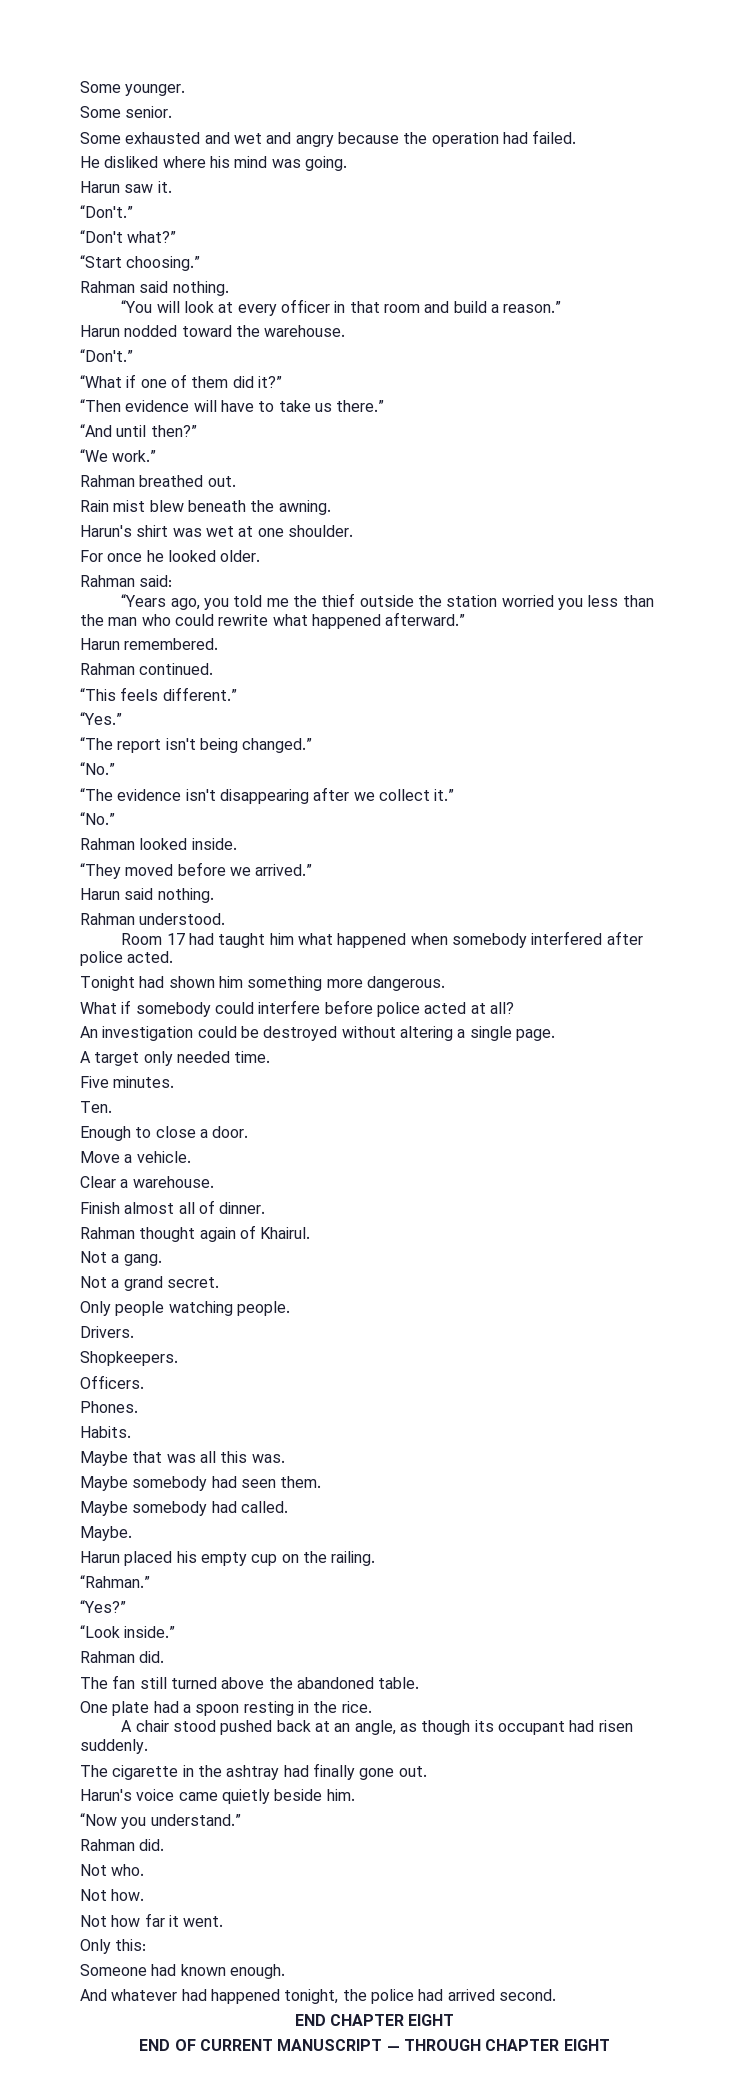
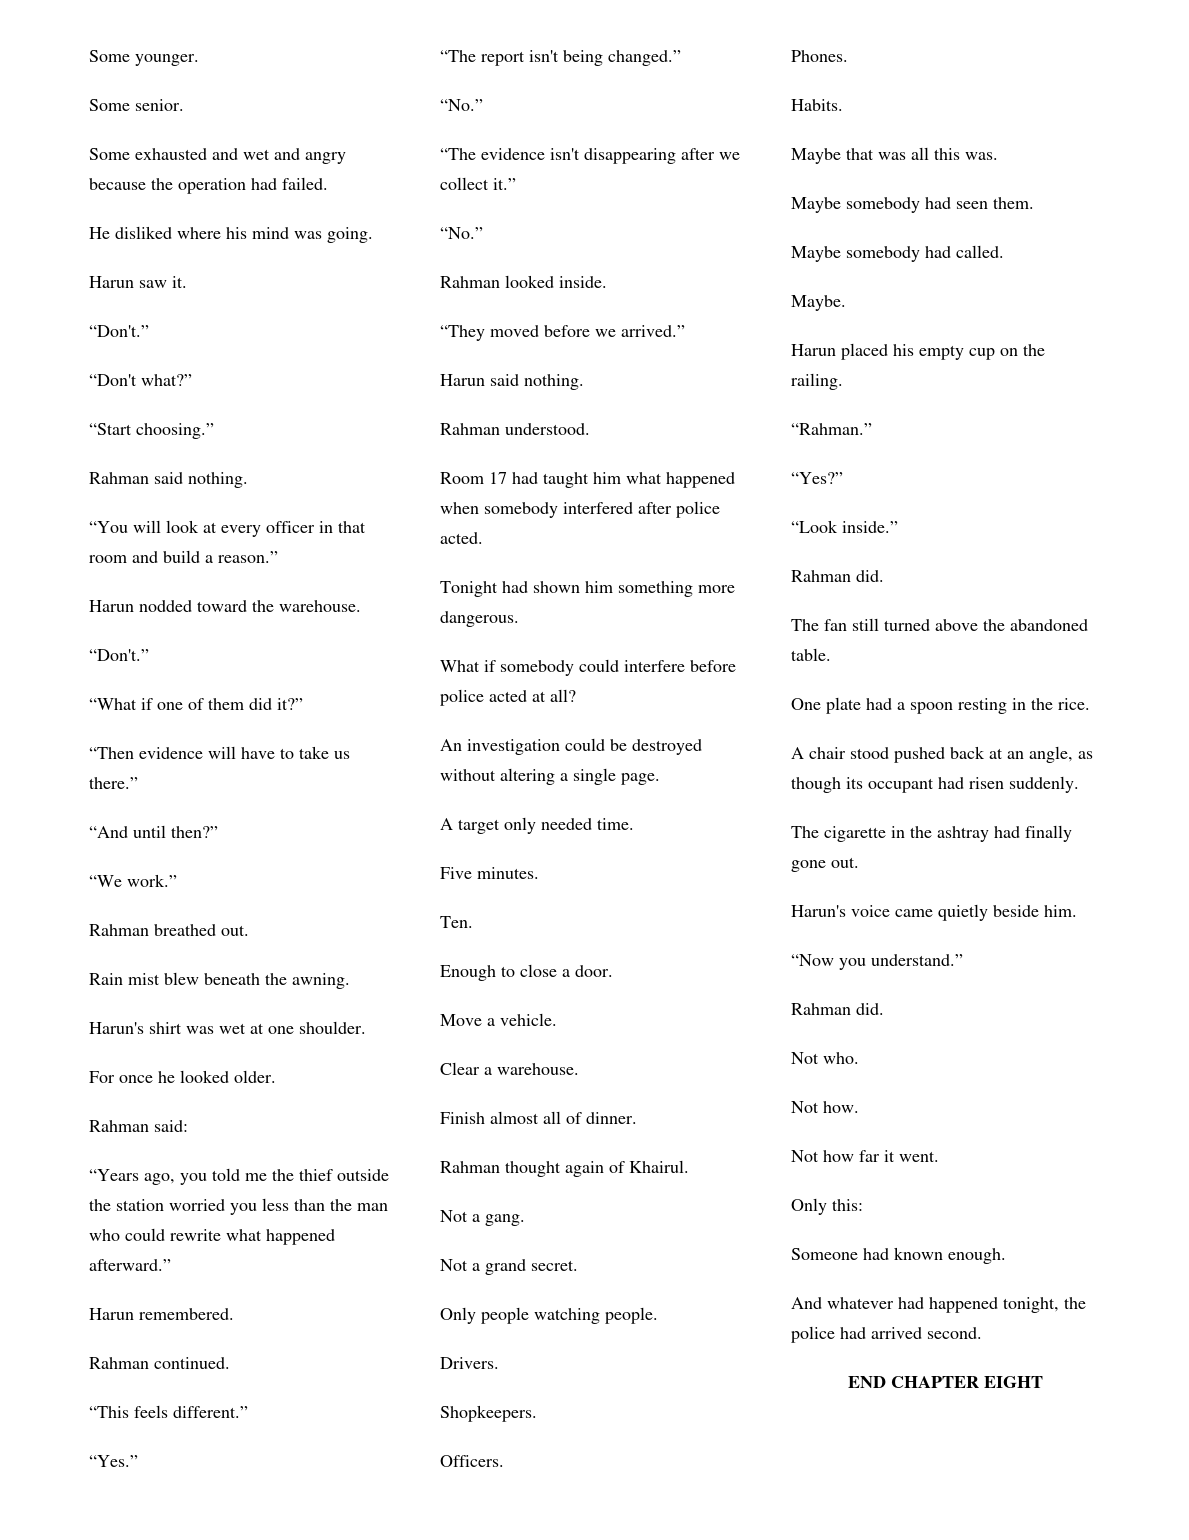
[139,2039,610,2051] // END OF CURRENT MANUSCRIPT — THROUGH CHAPTER EIGHT -> (1043, 1382) none

